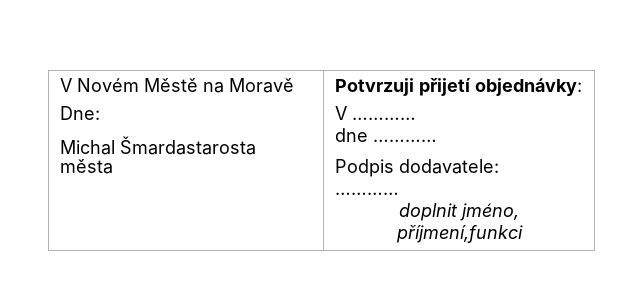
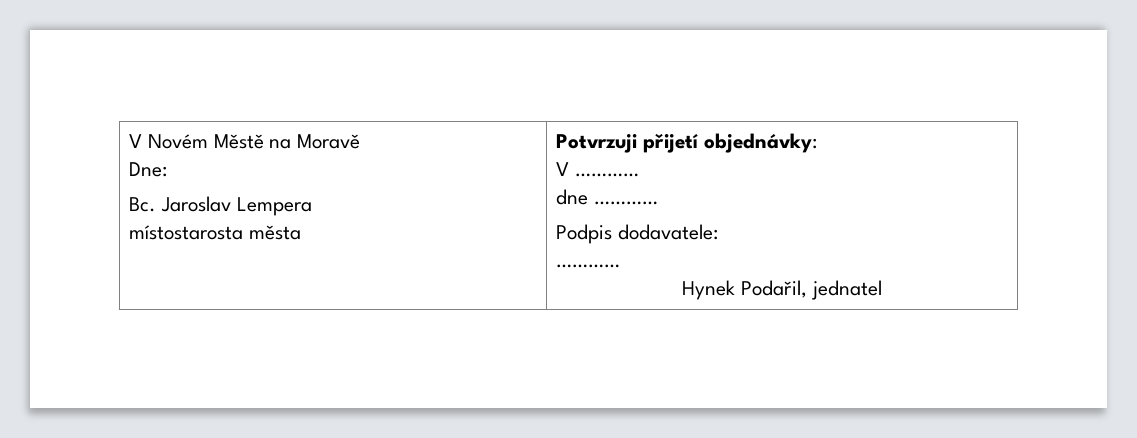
[59,136,256,155] Michal Šmardastarosta -> [129,196,312,216] [129,225,244,240] Bc. Jaroslav Lempera // místostarosta
[399,203,519,221] [395,225,523,243] doplnit jméno, příjmení,funkci -> [682,280,882,300] Hynek Podařil, jednatel

